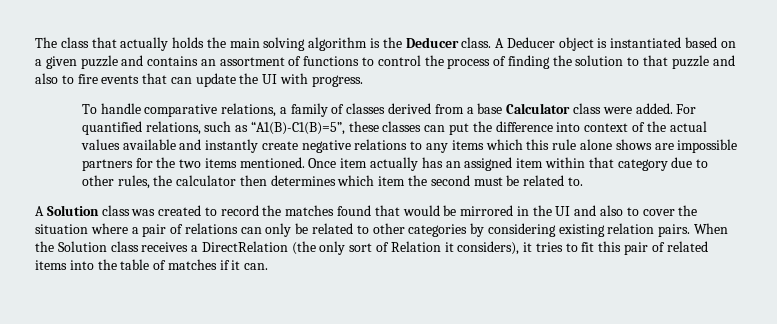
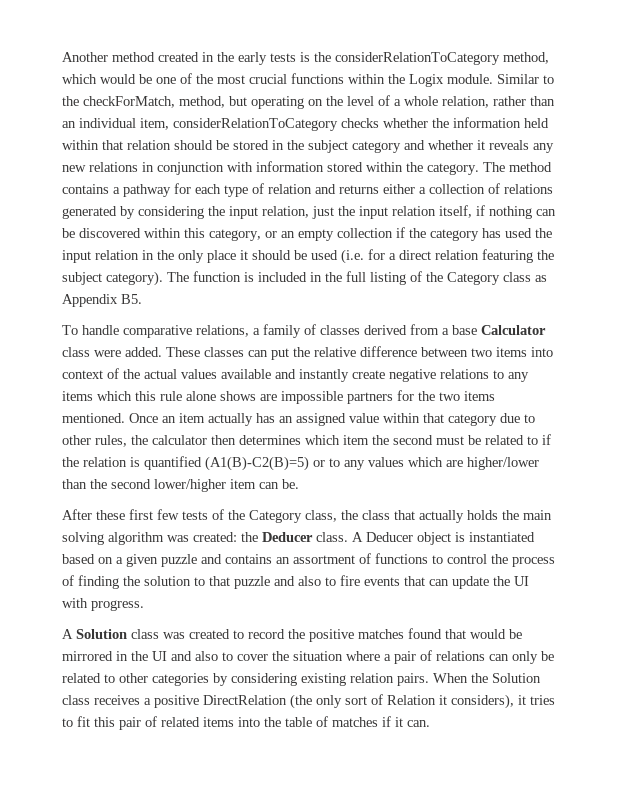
[35,37,57,48] The -> [62,52,549,65] [62,73,554,87] [62,95,555,109] [62,117,549,131] [62,140,554,153] [62,161,552,175] [62,183,553,197] [62,205,556,219] [62,227,552,241] [62,249,554,264] [62,271,547,286] [62,294,142,307] [62,324,546,338] [62,346,553,360] [62,368,529,382] [62,390,495,404] [62,413,535,426] [62,434,551,447] [62,456,539,471] [62,479,299,492] [62,509,358,523] Another method created in the early tests is the considerRelationToCategory method, which would be one of the most crucial functions within the Logix module. Similar to the checkForMatch, method, but operating on the level of a whole relation, rather than an individual item, considerRelationToCategory checks whether the information held within that relation should be stored in the subject category and whether it reveals any new relations in conjunction with information stored within the category. The method contains a pathway for each type of relation and returns either a collection of relations generated by considering the input relation, just the input relation itself, if nothing can be discovered within this category, or an empty collection if the category has used the input relation in the only place it should be used (i.e. for a direct relation featuring the subject category). The function is included in the full listing of the Category class as Appendix B5. // To handle comparative relations, a family of classes derived from a base Calculator class were added. These classes can put the relative difference between two items into context of the actual values available and instantly create negative relations to any items which this rule alone shows are impossible partners for the two items mentioned. Once an item actually has an assigned value within that category due to other rules, the calculator then determines which item the second must be related to if the relation is quantified (A1(B)-C2(B)=5) or to any values which are higher/lower than the second lower/higher item can be. // After these first few tests of the Category class, the
[370,38,381,48] is -> [167,532,237,542] was created:
[81,103,697,117] [81,121,707,135] [80,139,738,153] [81,157,709,171] [81,175,583,189] // To handle comparative relations, a family of classes derived from a base Calculator class were added. For quantified relations, such as “A1(B)-C1(B)=5”, these classes can put the difference into context of the actual values available and instantly create negative relations to any items which this rule alone shows are impossible partners for the two items mentioned. Once item actually has an assigned item within that category due to other rules, the calculator then determines which item the second must be related to. -> (144, 605) none
(282, 210) none -> [309,629,354,642] positive
(199, 248) none -> [154,695,199,708] positive

